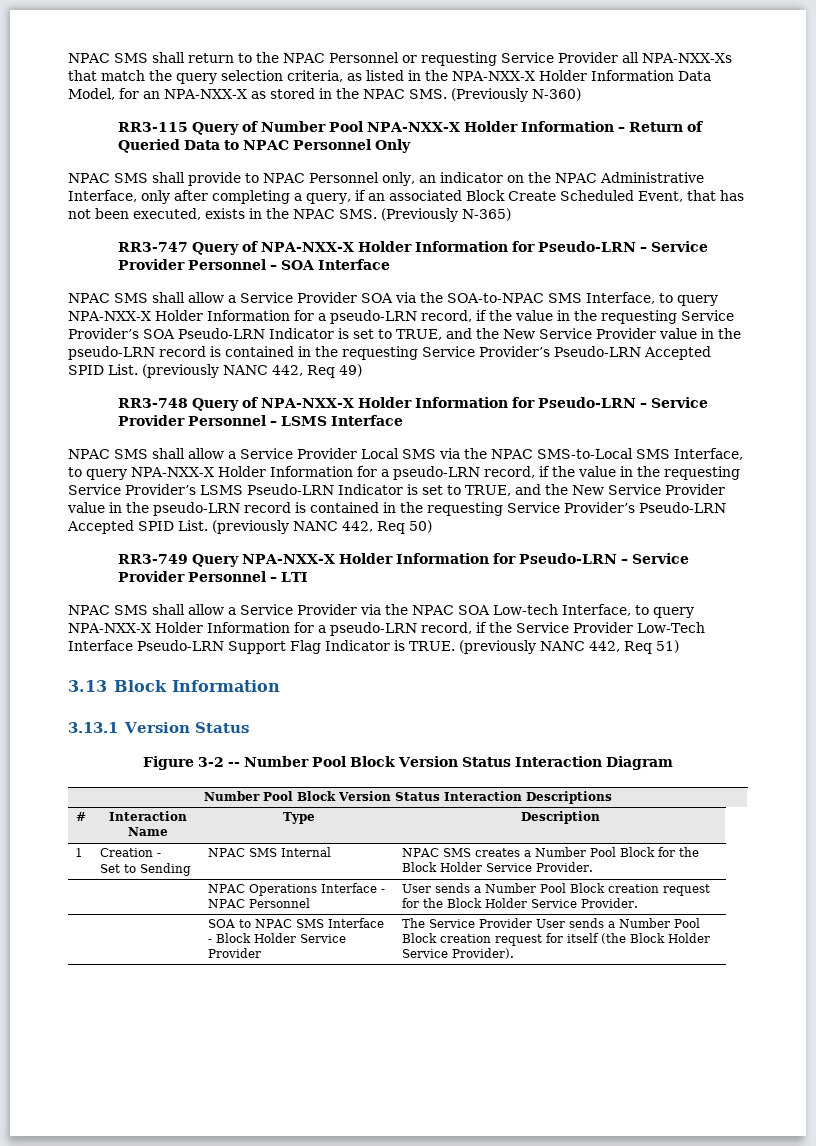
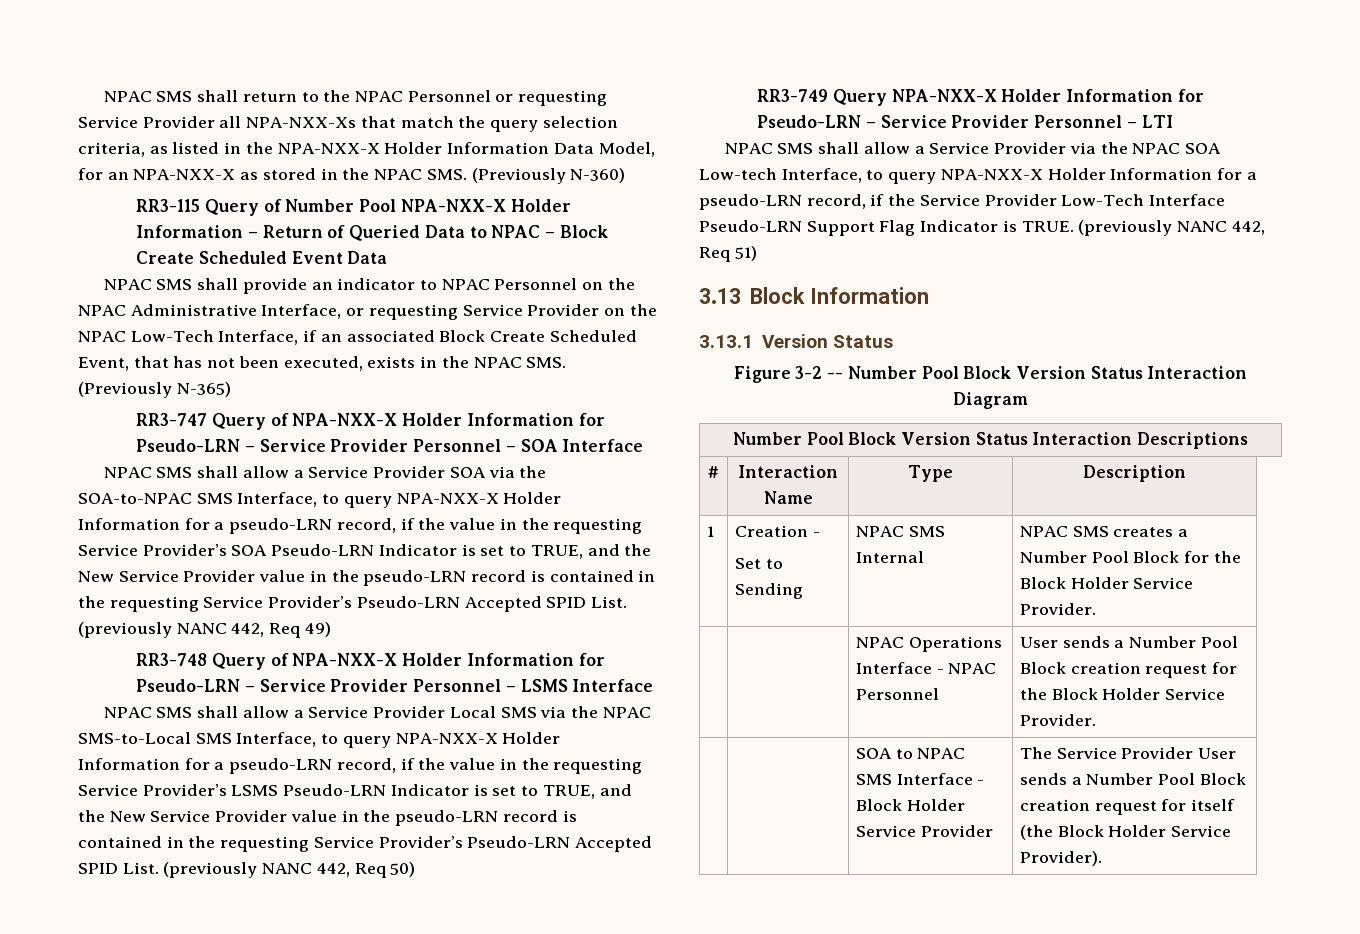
[292,139,411,153] Personnel Only -> [545,225,608,238] [136,251,388,264] – Block Create Scheduled Event Data
[244,172,503,186] to NPAC Personnel only, an indicator -> [311,278,578,290] an indicator to NPAC Personnel
[141,190,351,204] only after completing a query, -> [346,304,657,320] [78,330,299,345] or requesting Service Provider on the NPAC Low-Tech Interface,

